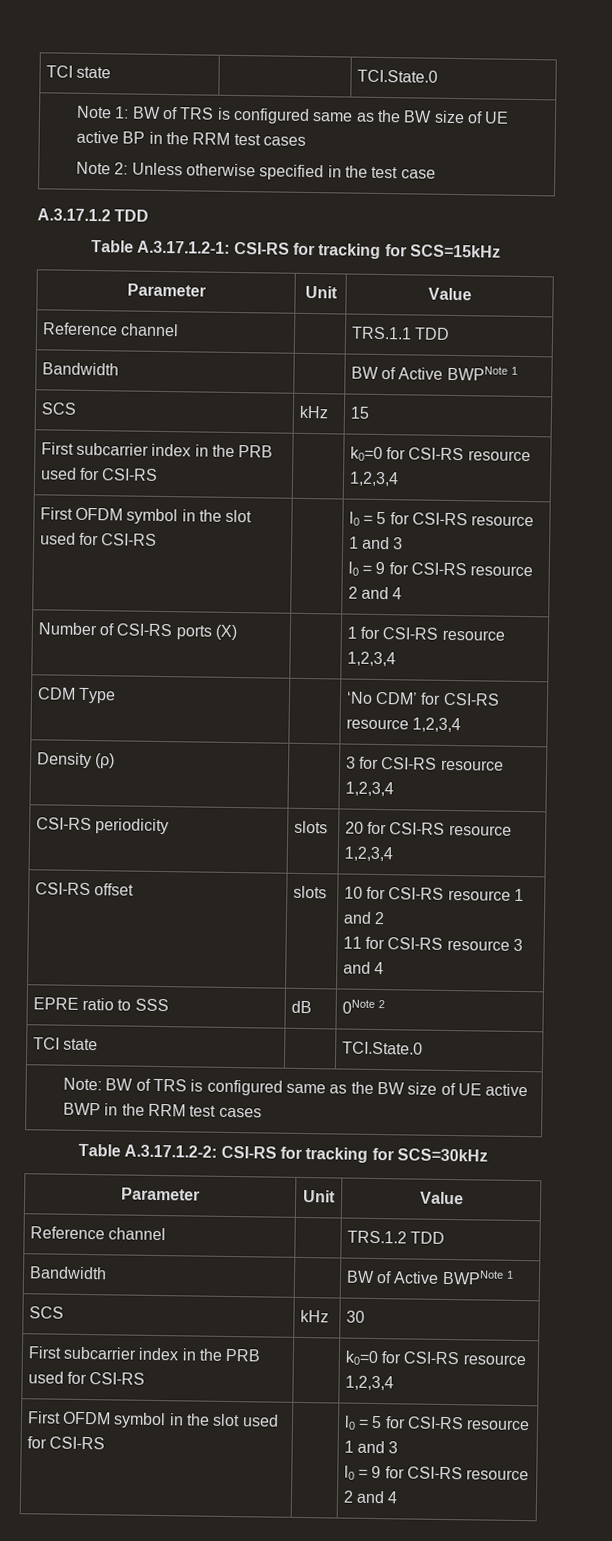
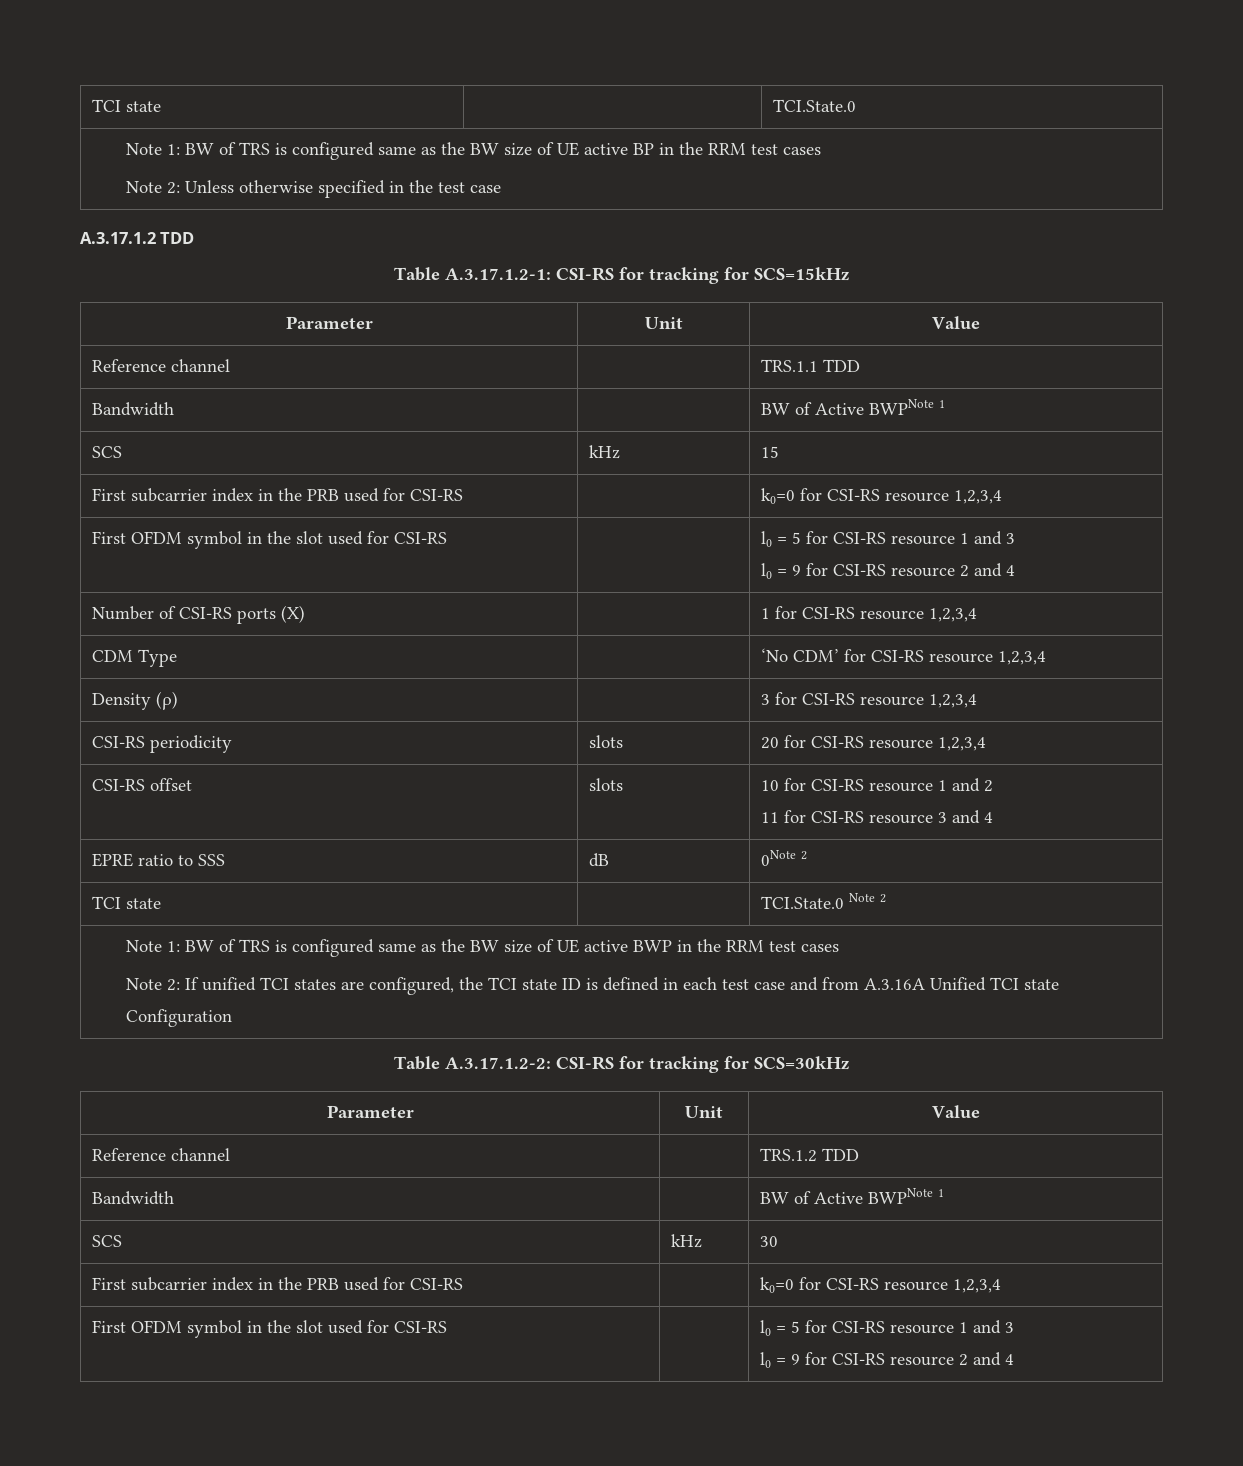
[63,1077,103,1091] // Note: -> [848,893,886,903] [126,940,181,952] Note 2 // Note 1:
(262, 1112) none -> [126,977,1060,995] [126,1009,233,1027] // Note 2: If unified TCI states are configured, the TCI state ID is defined in each test case and from A.3.16A Unified TCI state Configuration

